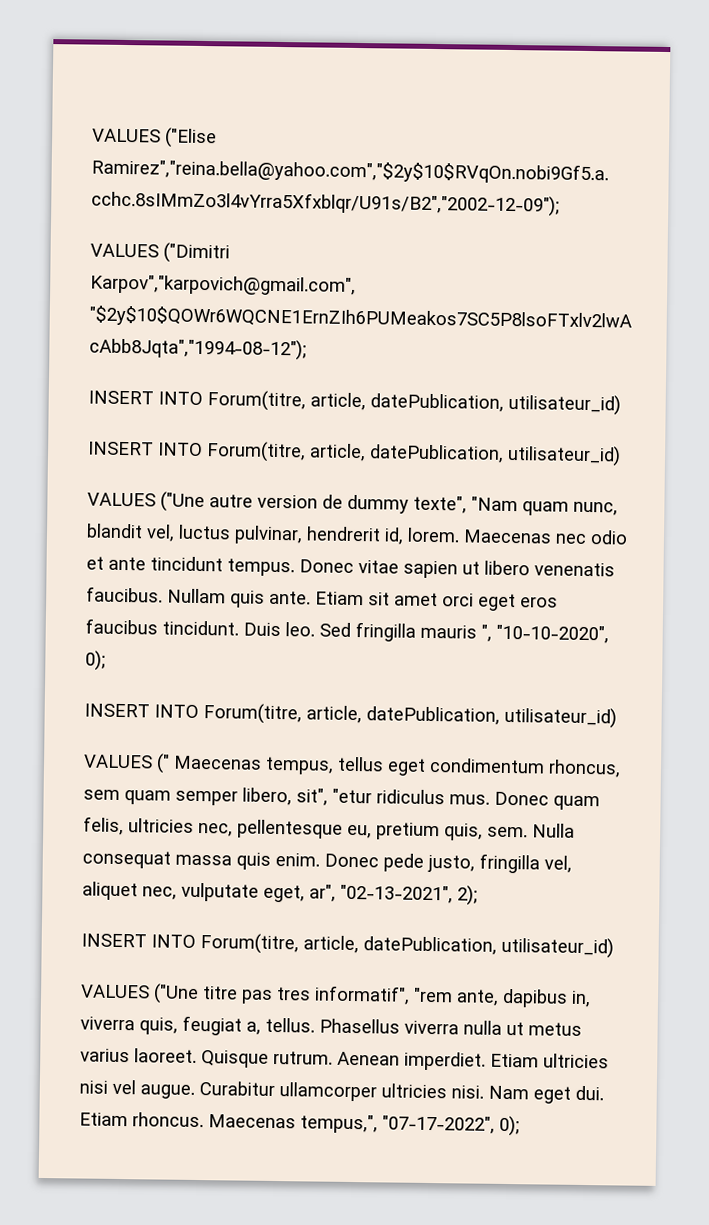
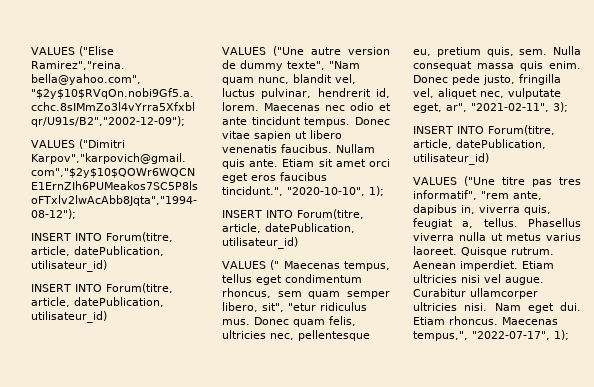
[162,620,609,644] [85,650,106,671] tincidunt. Duis leo. Sed fringilla mauris ", "10-10-2020", 0); -> [222,186,384,196] tincidunt.", "2020-10-10", 1);
[340,884,478,906] "02-13-2021", 2); -> [471,102,568,112] "2021-02-11", 3);
[382,1115,520,1137] "07-17-2022", 0); -> [472,330,569,340] "2022-07-17", 1);

